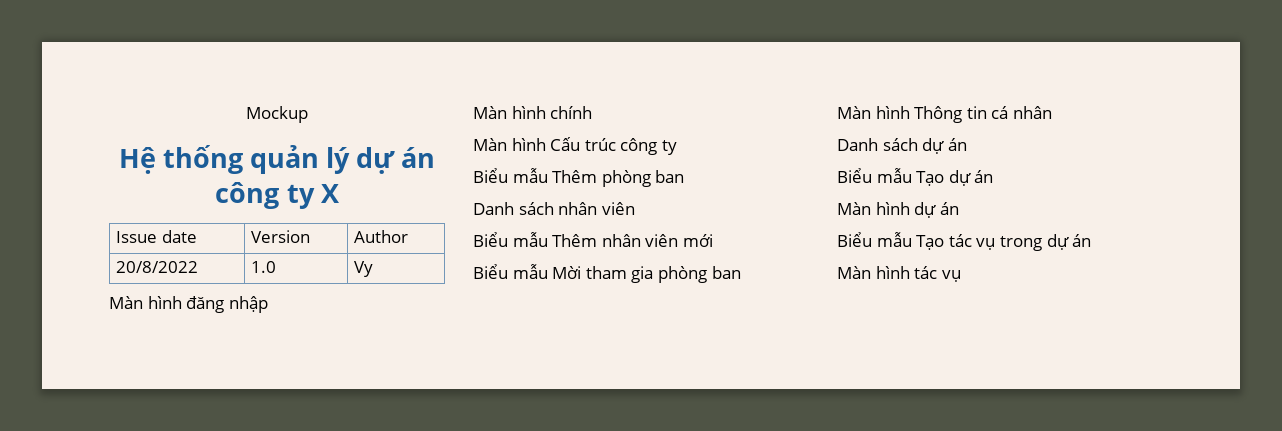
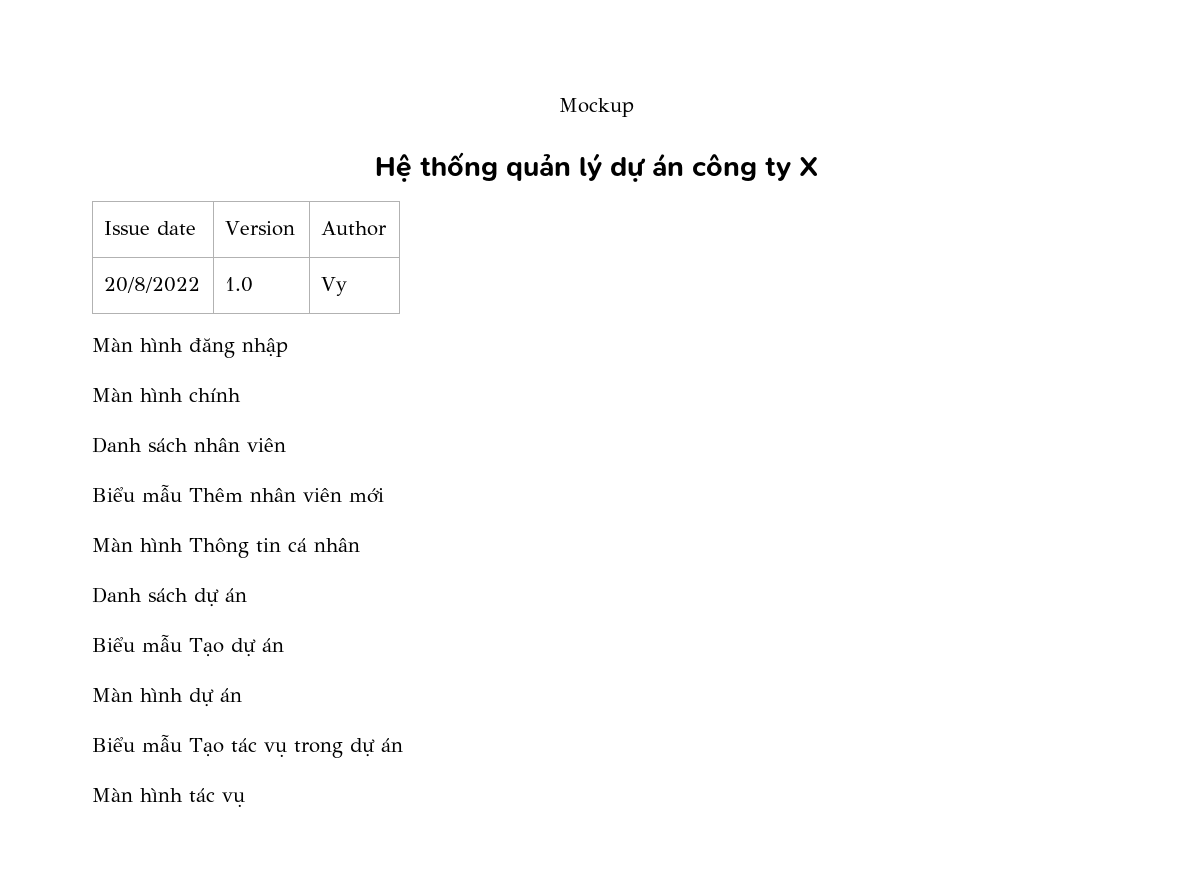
[473,137,677,155] [473,168,685,187] // Màn hình Cấu trúc công ty // Biểu mẫu Thêm phòng ban -> (241, 395) none
[473,264,741,283] // Biểu mẫu Mời tham gia phòng ban -> (384, 495) none

